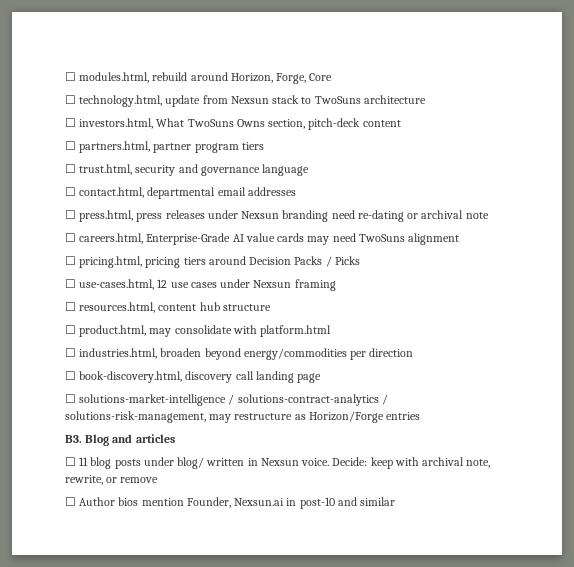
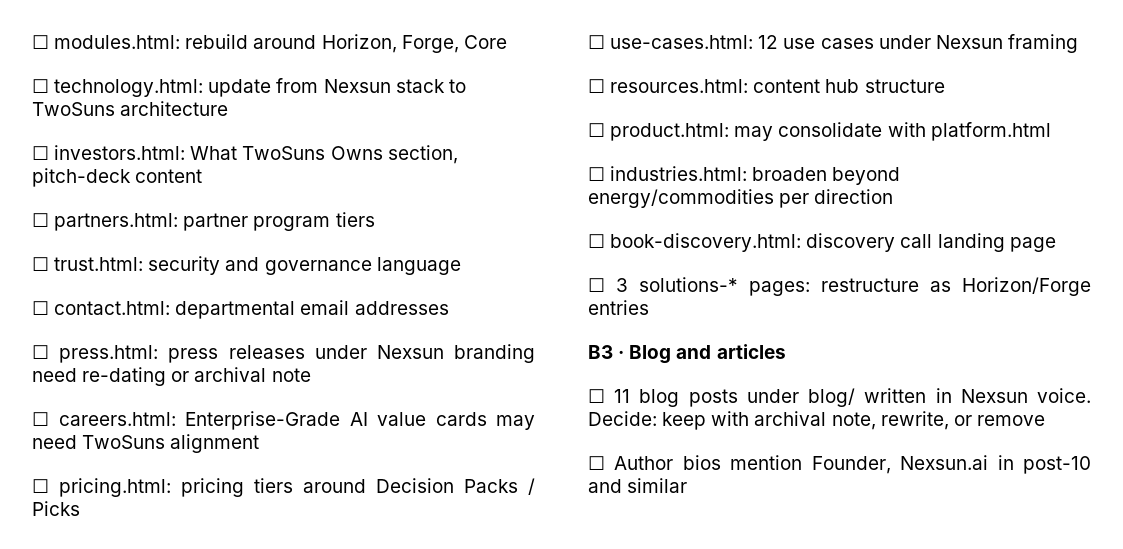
[65,72,150,83] ☐ modules.html, -> [32,35,181,49] ☐ modules.html:
[79,95,163,107] technology.html, -> [54,79,204,97] technology.html:
[79,118,154,129] investors.html, -> [54,145,186,160] investors.html:
[79,141,151,153] partners.html, -> [54,213,179,231] partners.html:
[79,164,133,175] trust.html, -> [54,257,144,271] trust.html:
[79,187,145,198] contact.html, -> [54,301,171,315] contact.html:
[79,210,134,222] press.html, -> [59,345,159,363] press.html:
[79,233,144,244] careers.html, -> [58,412,176,426] careers.html:
[79,256,143,268] pricing.html, -> [59,478,171,497] pricing.html:
[79,279,155,290] use-cases.html, -> [610,35,754,49] use-cases.html:
[79,302,156,313] resources.html, -> [610,79,749,93] resources.html:
[79,325,147,337] product.html, -> [610,123,730,141] product.html:
[79,348,158,359] industries.html, -> [610,166,748,181] industries.html:
[79,371,183,383] book-discovery.html, -> [610,233,802,252] book-discovery.html:
[79,394,388,406] [65,411,232,423] solutions-market-intelligence / solutions-contract-analytics / solutions-risk-management, may -> [616,277,810,296] 3 solutions-* pages:
[65,435,82,443] B3. -> [588,345,625,359] B3 ·

